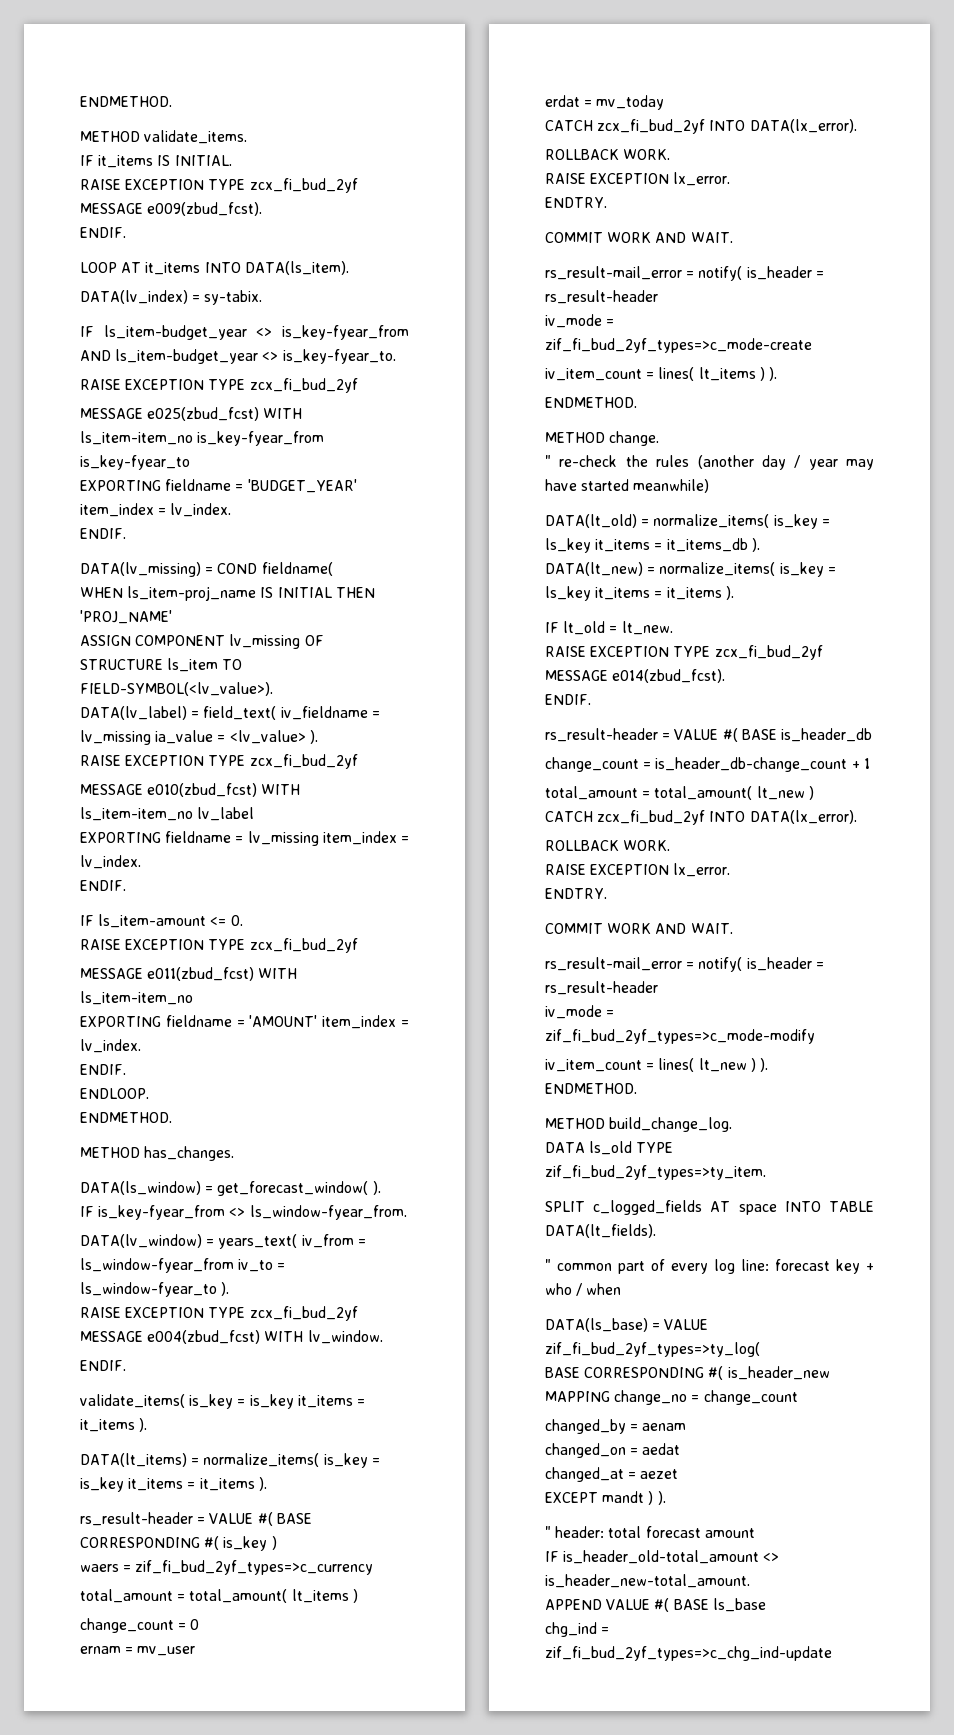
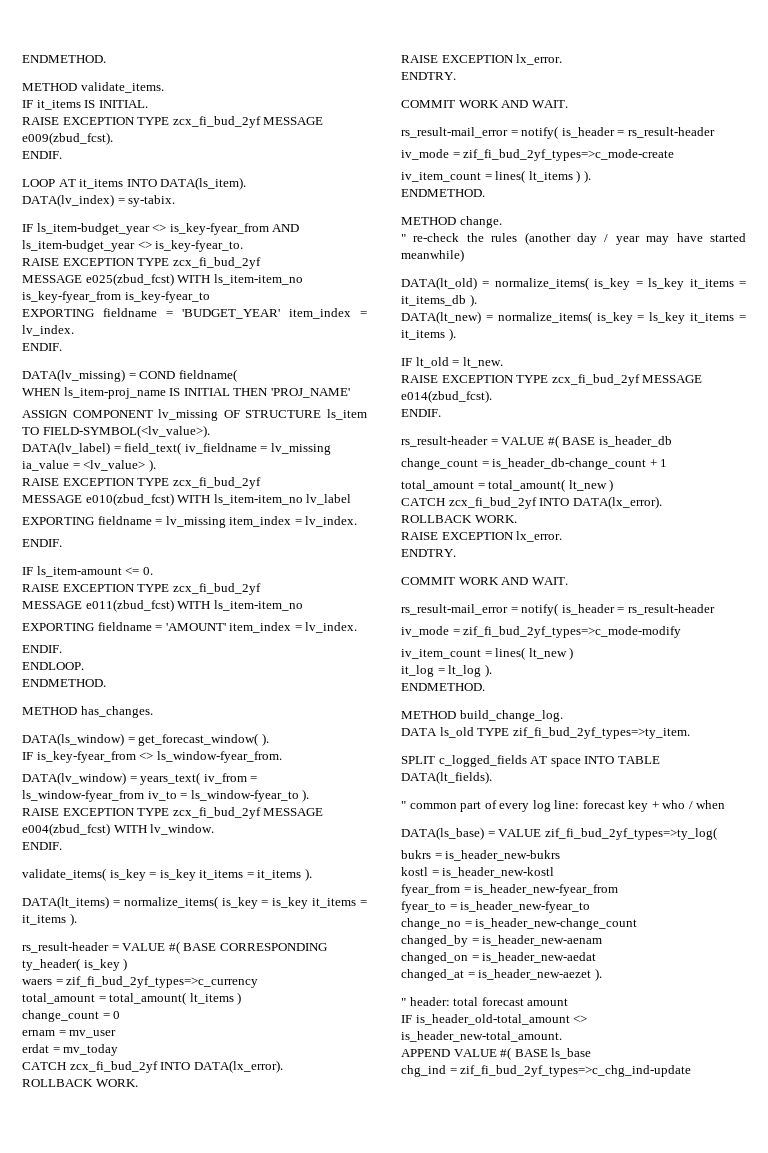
[204,1536,220,1550] #( -> [22,958,80,971] ty_header(
(756, 1065) none -> [401,665,482,677] // it_log = lt_log
[545,1366,830,1380] [545,1391,610,1402] BASE CORRESPONDING #( is_header_new MAPPING -> [401,850,561,861] [401,867,555,878] [401,884,619,896] [401,901,591,913] bukrs = is_header_new-bukrs // kostl = is_header_new-kostl // fyear_from = is_header_new-fyear_from // fyear_to = is_header_new-fyear_to //
[703,1390,798,1405] change_count -> [475,918,638,930] is_header_new-change_count
[642,1423,687,1431] aenam -> [482,935,603,946] is_header_new-aenam
[642,1443,681,1455] aedat -> [482,952,597,963] is_header_new-aedat
[640,1469,679,1479] [545,1491,654,1505] aezet // EXCEPT mandt ) -> [478,969,592,980] is_header_new-aezet

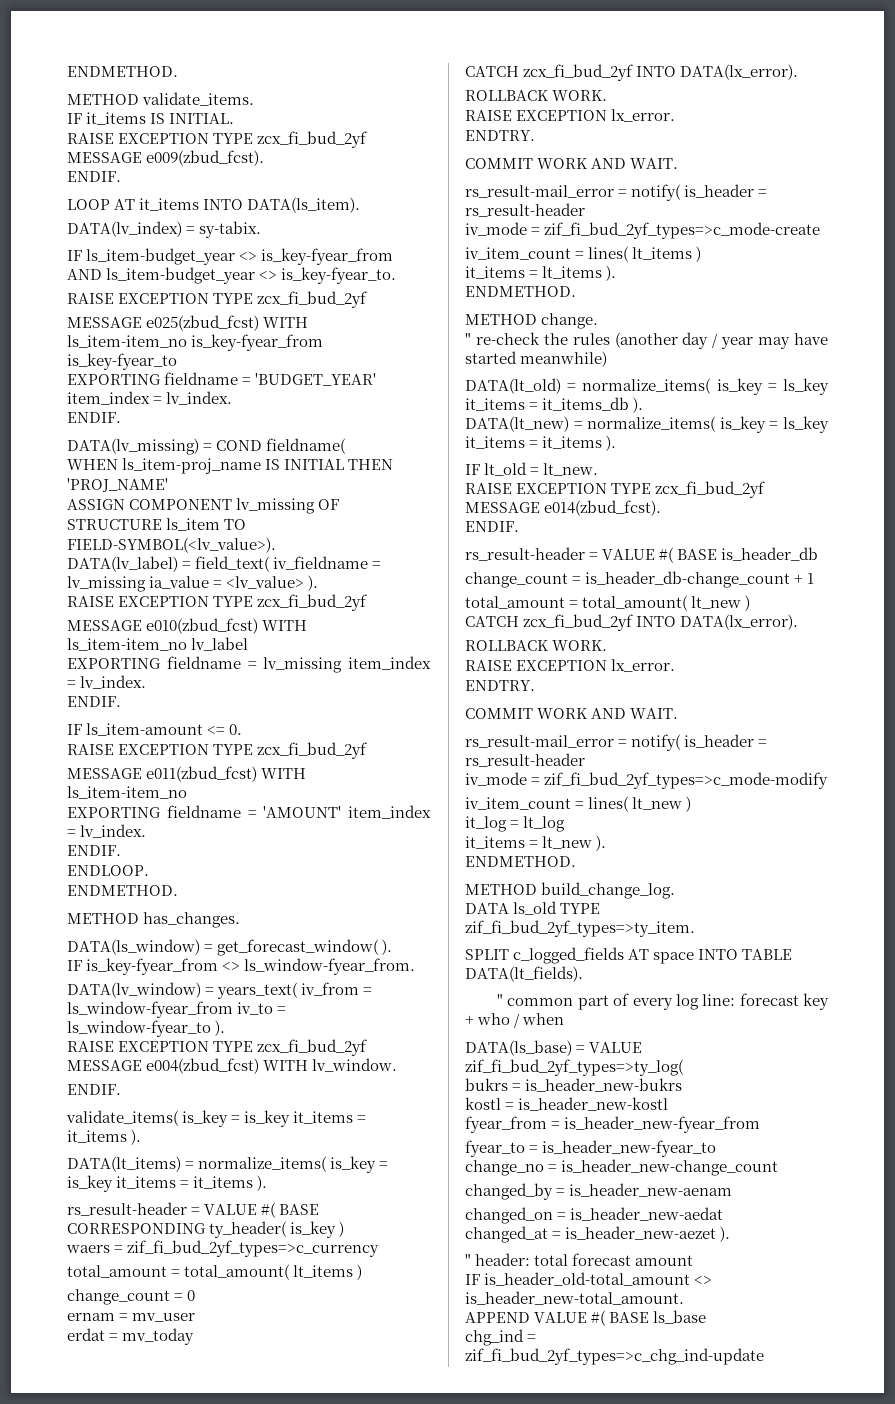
(581, 176) none -> [465,266,603,279] // it_items = lt_items
(482, 671) none -> [465,836,593,849] // it_items = lt_new

